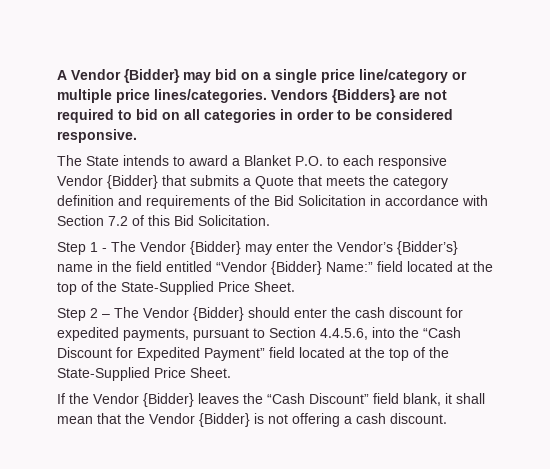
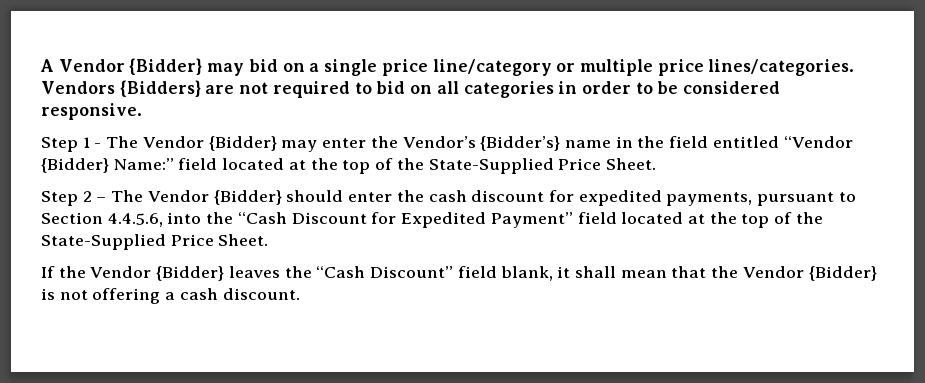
[57,155,447,169] [57,175,448,189] [57,195,488,209] [57,215,270,226] // The State intends to award a Blanket P.O. to each responsive Vendor {Bidder} that submits a Quote that meets the category definition and requirements of the Bid Solicitation in accordance with Section 7.2 of this Bid Solicitation. -> (142, 111) none

